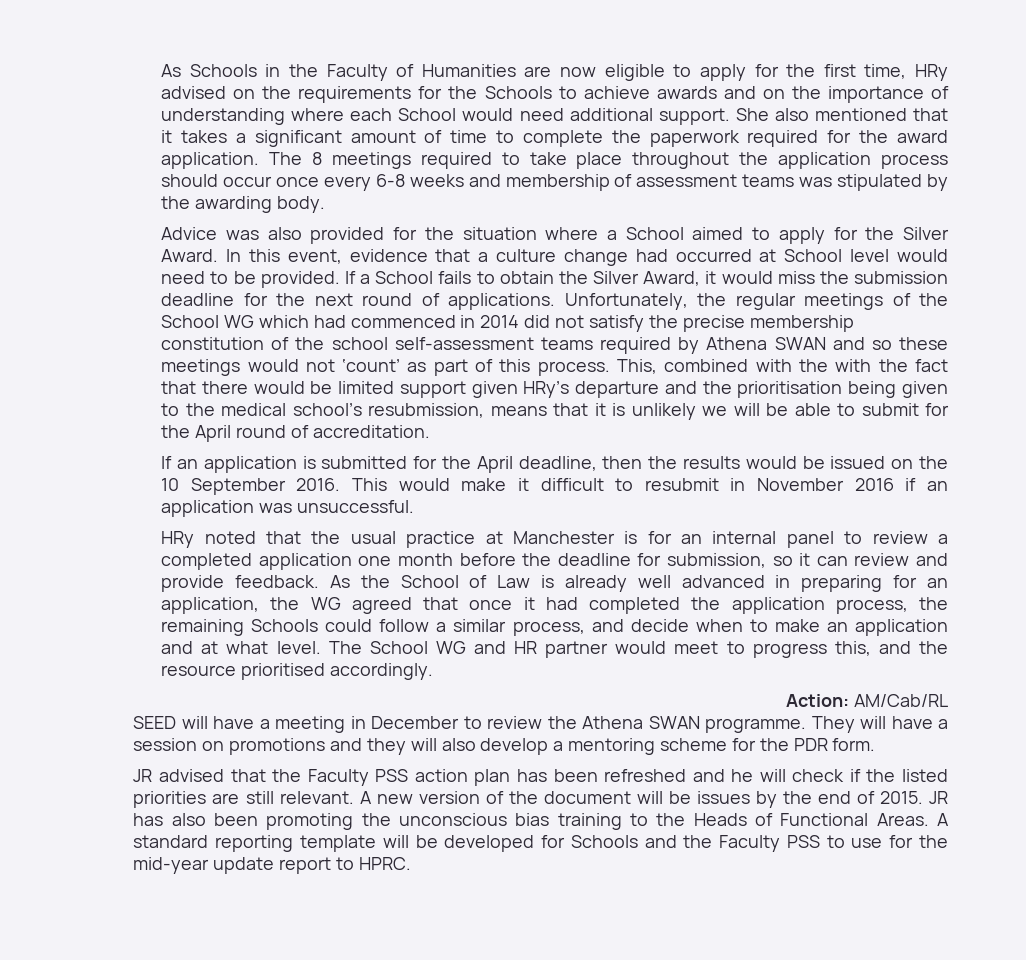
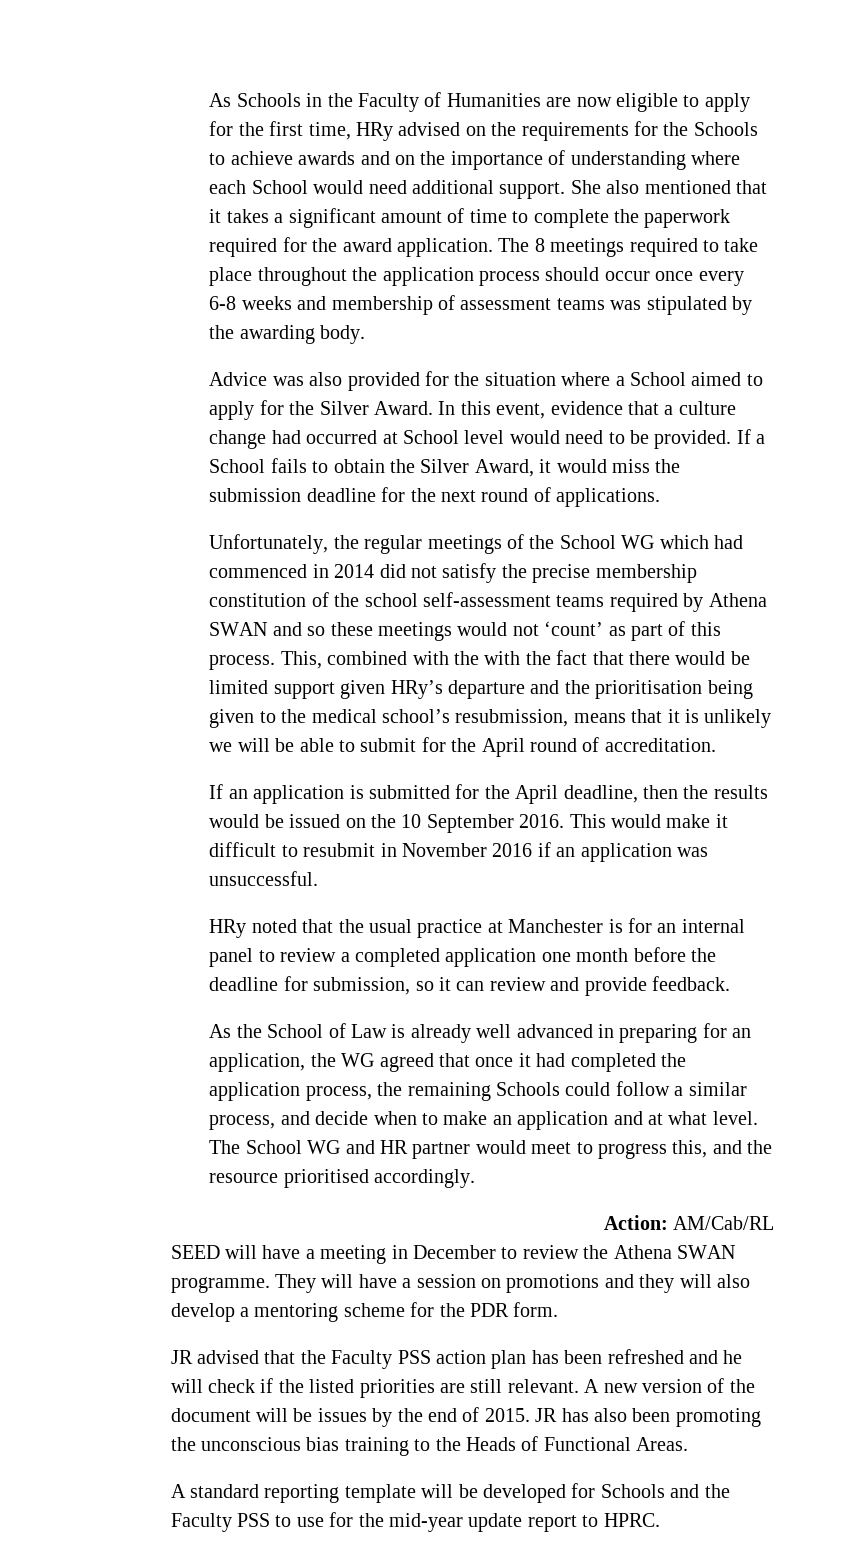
(556, 301) none -> (661, 497) //
(320, 581) none -> (731, 983) //
(929, 819) none -> (689, 1444) //

